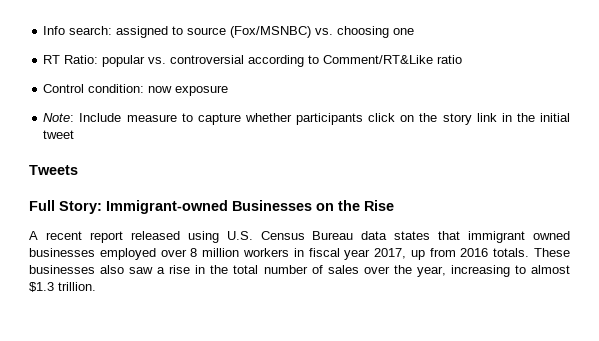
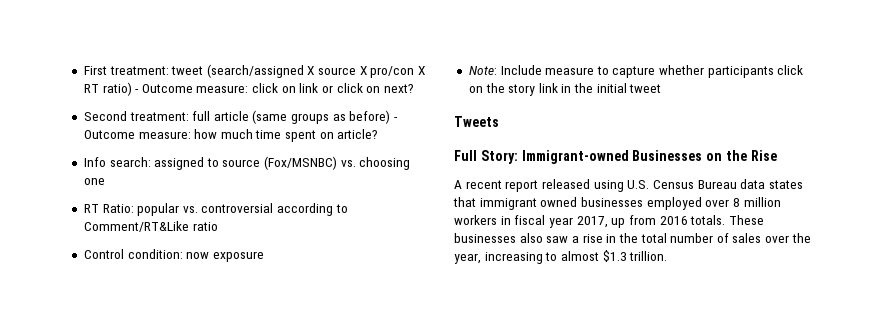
(43, 30) none -> [83,64,426,78] [83,82,414,96] [83,110,399,124] [83,129,379,142] First treatment: tweet (search/assigned X source X pro/con X RT ratio) - Outcome measure: click on link or click on next? // Second treatment: full article (same groups as before) - Outcome measure: how much time spent on article? //

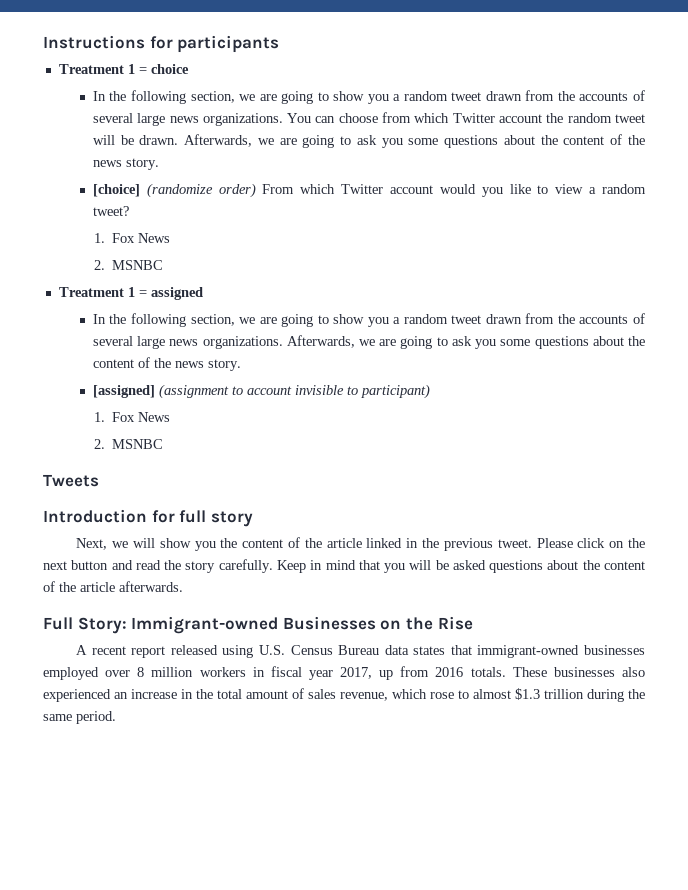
[83,64,426,78] [83,82,414,96] [83,110,399,124] [83,129,379,142] [83,156,411,170] [83,178,105,185] [83,203,348,216] [83,221,218,232] [83,249,264,262] [468,65,804,78] [468,83,662,96] [454,116,499,127] First treatment: tweet (search/assigned X source X pro/con X RT ratio) - Outcome measure: click on link or click on next? // Second treatment: full article (same groups as before) - Outcome measure: how much time spent on article? // Info search: assigned to source (Fox/MSNBC) vs. choosing one // RT Ratio: popular vs. controversial according to Comment/RT&Like ratio // Control condition: now exposure // Note: Include measure to capture whether participants click on the story link in the initial tweet // Tweets -> [43,35,280,53] [58,64,189,74] [92,90,645,104] [92,112,645,126] [92,134,646,148] [92,158,159,170] [92,183,647,198] [92,206,129,216] [93,233,171,243] [93,260,164,270] [58,287,203,300] [92,313,645,327] [92,335,645,349] [92,357,241,371] [92,384,430,399] [93,412,171,422] [93,439,164,449] [43,474,99,487] [43,509,253,527] [76,537,645,551] [43,559,645,573] [43,581,183,592] Instructions for participants // Treatment 1 = choice // In the following section, we are going to show you a random tweet drawn from the accounts of several large news organizations. You can choose from which Twitter account the random tweet will be drawn. Afterwards, we are going to ask you some questions about the content of the news story. // [choice] (randomize order) From which Twitter account would you like to view a random tweet? // 1. Fox News // 2. MSNBC // Treatment 1 = assigned // In the following section, we are going to show you a random tweet drawn from the accounts of several large news organizations. Afterwards, we are going to ask you some questions about the content of the news story. // [assigned] (assignment to account invisible to participant) // 1. Fox News // 2. MSNBC // Tweets // Introduction for full story // Next, we will show you the content of the article linked in the previous tweet. Please click on the next button and read the story carefully. Keep in mind that you will be asked questions about the content of the article afterwards.
[479,197,578,210] immigrant owned -> [477,645,580,658] immigrant-owned
[546,234,603,243] saw a rise -> [43,689,177,702] experienced an increase
[670,233,714,243] number -> [246,690,288,699] amount
[765,233,811,243] [454,250,668,264] over the year, increasing to almost $1.3 trillion. -> [340,688,645,702] [43,711,116,724] revenue, which rose to almost $1.3 trillion during the same period.

